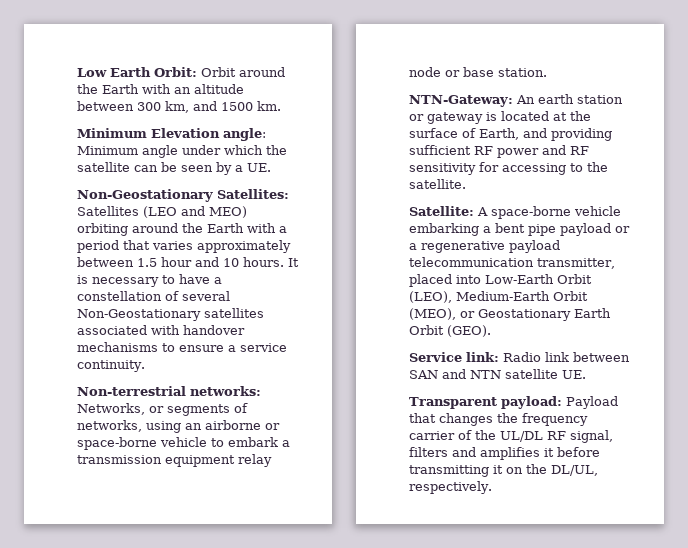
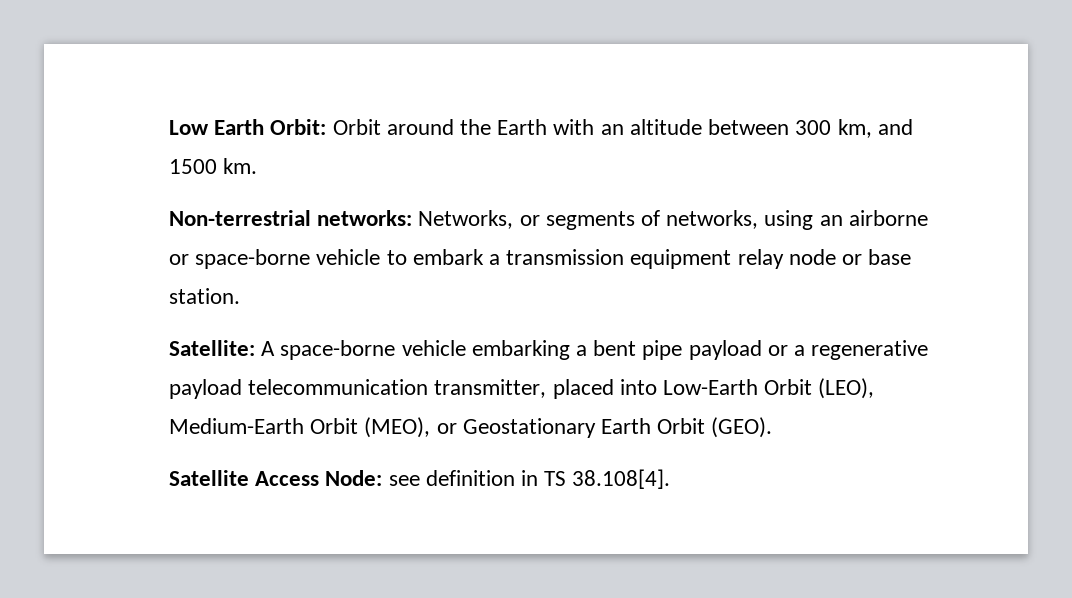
[77,128,266,141] [77,145,287,158] [77,162,271,175] [77,189,289,202] [77,206,247,218] [77,223,287,236] [77,240,291,253] [77,257,299,267] [77,274,222,287] [77,291,230,301] [77,308,264,321] [77,325,245,335] [77,342,287,352] [77,360,145,372] // Minimum Elevation angle: Minimum angle under which the satellite can be seen by a UE. // Non-Geostationary Satellites: Satellites (LEO and MEO) orbiting around the Earth with a period that varies approximately between 1.5 hour and 10 hours. It is necessary to have a constellation of several Non-Geostationary satellites associated with handover mechanisms to ensure a service continuity. -> (258, 166) none
[409,94,623,107] [409,111,591,124] [409,128,612,141] [409,145,589,158] [409,162,608,175] [409,179,466,189] // NTN-Gateway: An earth station or gateway is located at the surface of Earth, and providing sufficient RF power and RF sensitivity for accessing to the satellite. -> (240, 296) none
[409,352,630,362] [409,369,586,379] [409,396,618,409] [409,413,588,426] [409,430,613,443] [409,447,600,460] [409,464,598,477] [409,481,492,494] Service link: Radio link between SAN and NTN satellite UE. // Transparent payload: Payload that changes the frequency carrier of the UL/DL RF signal, filters and amplifies it before transmitting it on the DL/UL, respectively. -> [169,469,671,489] Satellite Access Node: see definition in TS 38.108[4].

